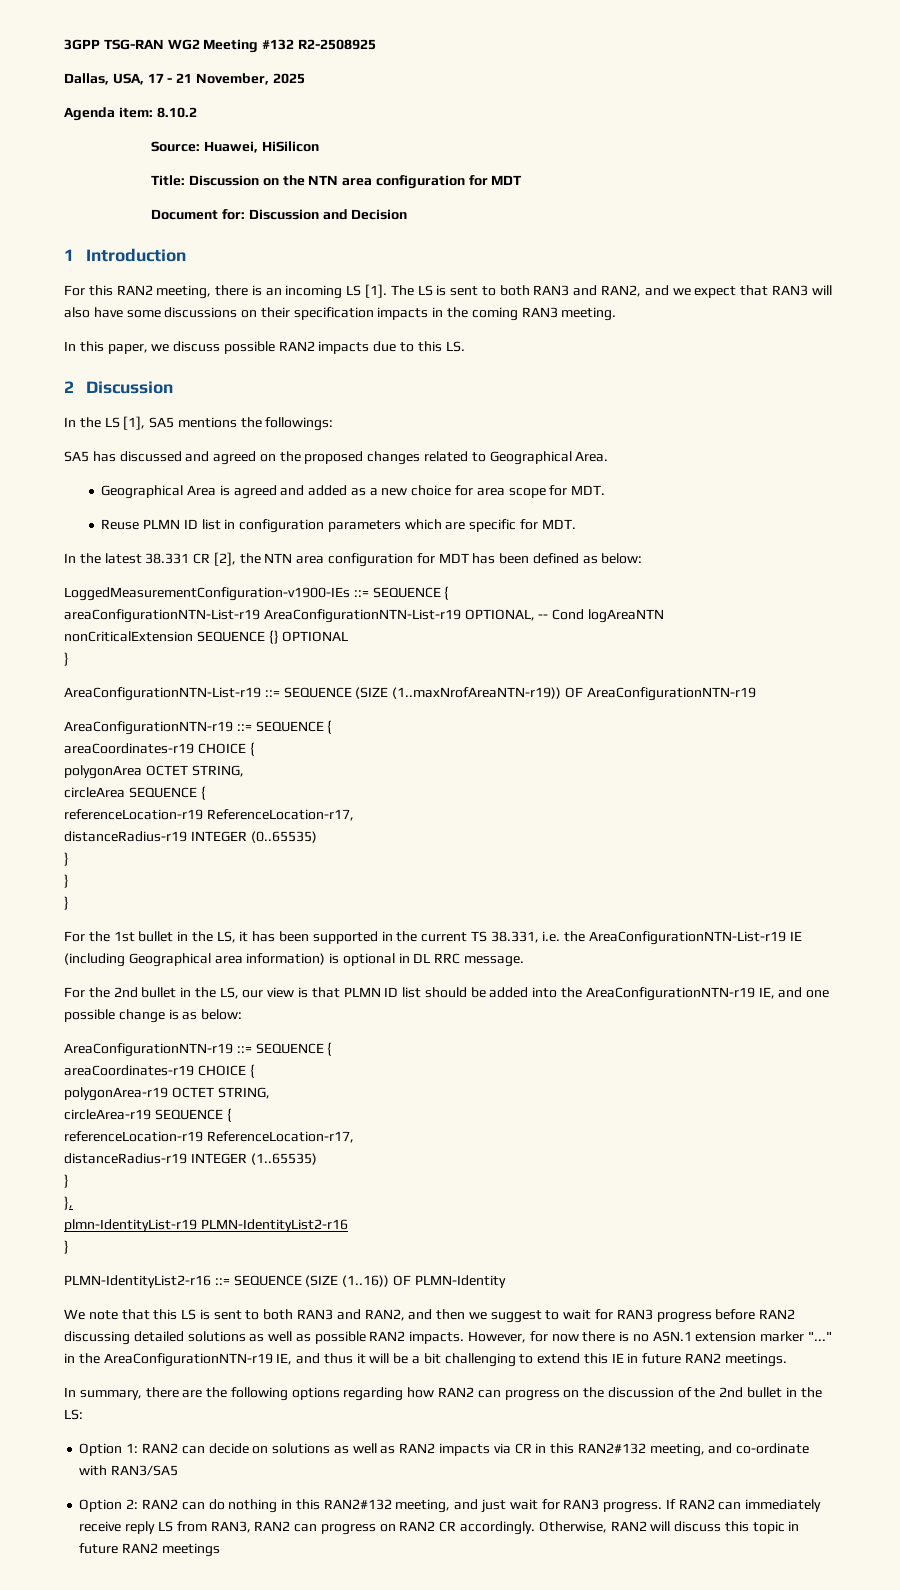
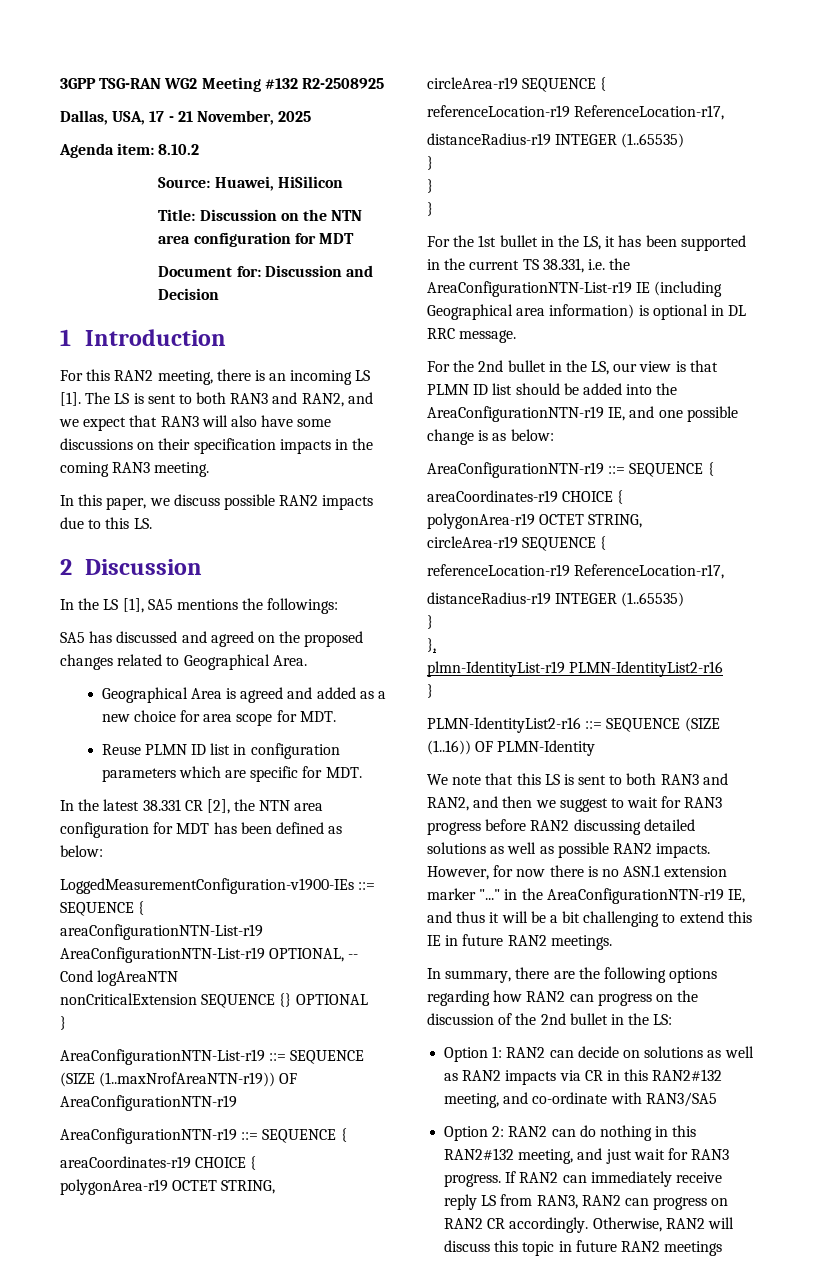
[64,765,244,779] [64,786,206,800] [64,809,354,821] [64,831,317,843] polygonArea OCTET STRING, // circleArea SEQUENCE { // referenceLocation-r19 ReferenceLocation-r17, // distanceRadius-r19 INTEGER (0..65535) -> [60,1179,276,1195] [427,77,607,92] [427,105,725,120] [427,133,685,148] polygonArea-r19 OCTET STRING, // circleArea-r19 SEQUENCE { // referenceLocation-r19 ReferenceLocation-r17, // distanceRadius-r19 INTEGER (1..65535)

